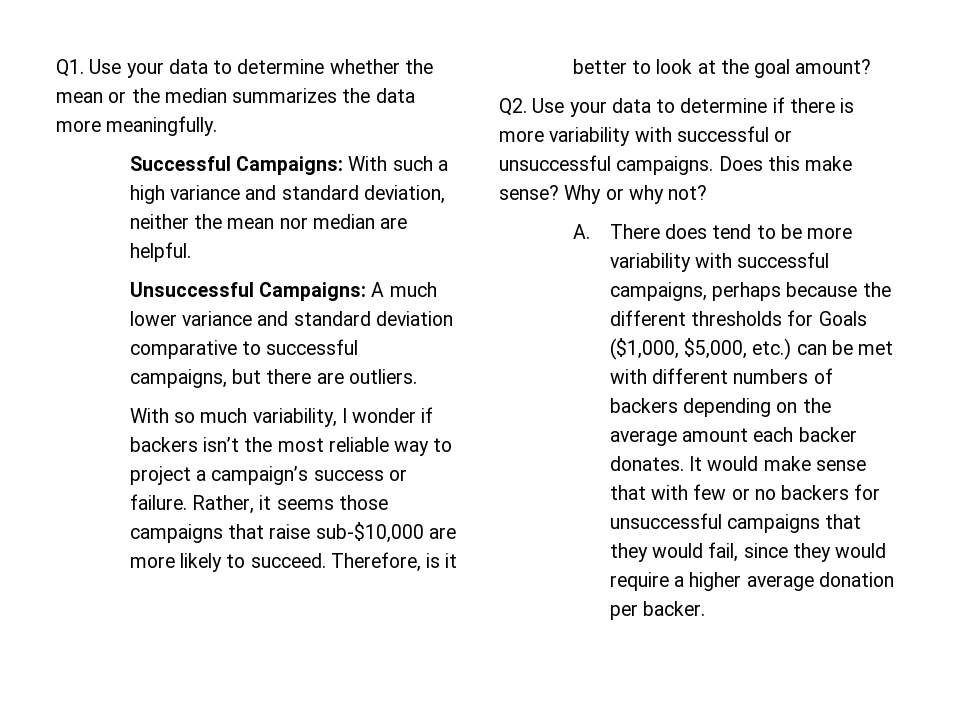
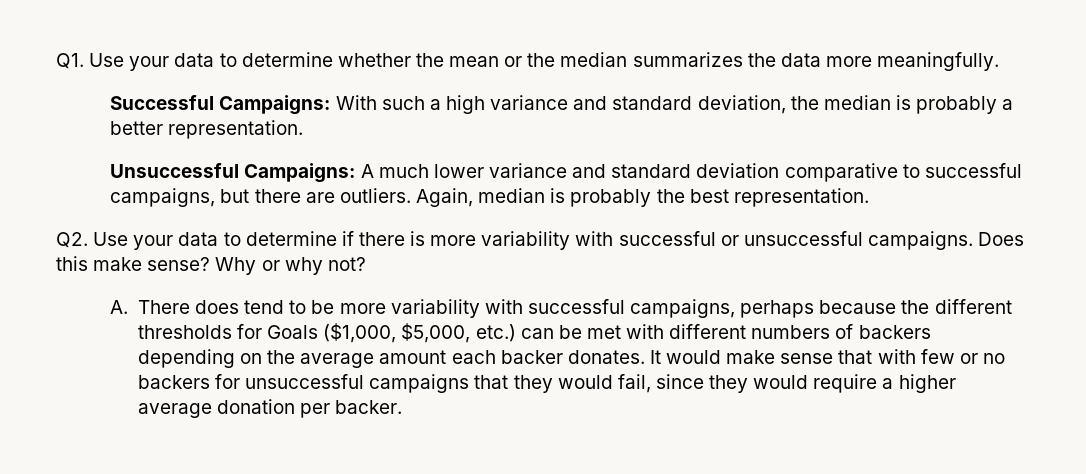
[129,214,408,229] [129,242,191,262] neither the mean nor median are helpful. -> [790,95,1014,114] [110,120,304,139] the median is probably a better representation.
[129,407,434,427] [129,437,453,456] [129,466,407,485] [129,494,388,514] [129,522,456,543] [129,552,458,572] [572,59,872,78] // With so much variability, I wonder if backers isn’t the most reliable way to project a campaign’s success or failure. Rather, it seems those campaigns that raise sub-$10,000 are more likely to succeed. Therefore, is it better to look at the goal amount? -> [415,188,869,207] Again, median is probably the best representation.

